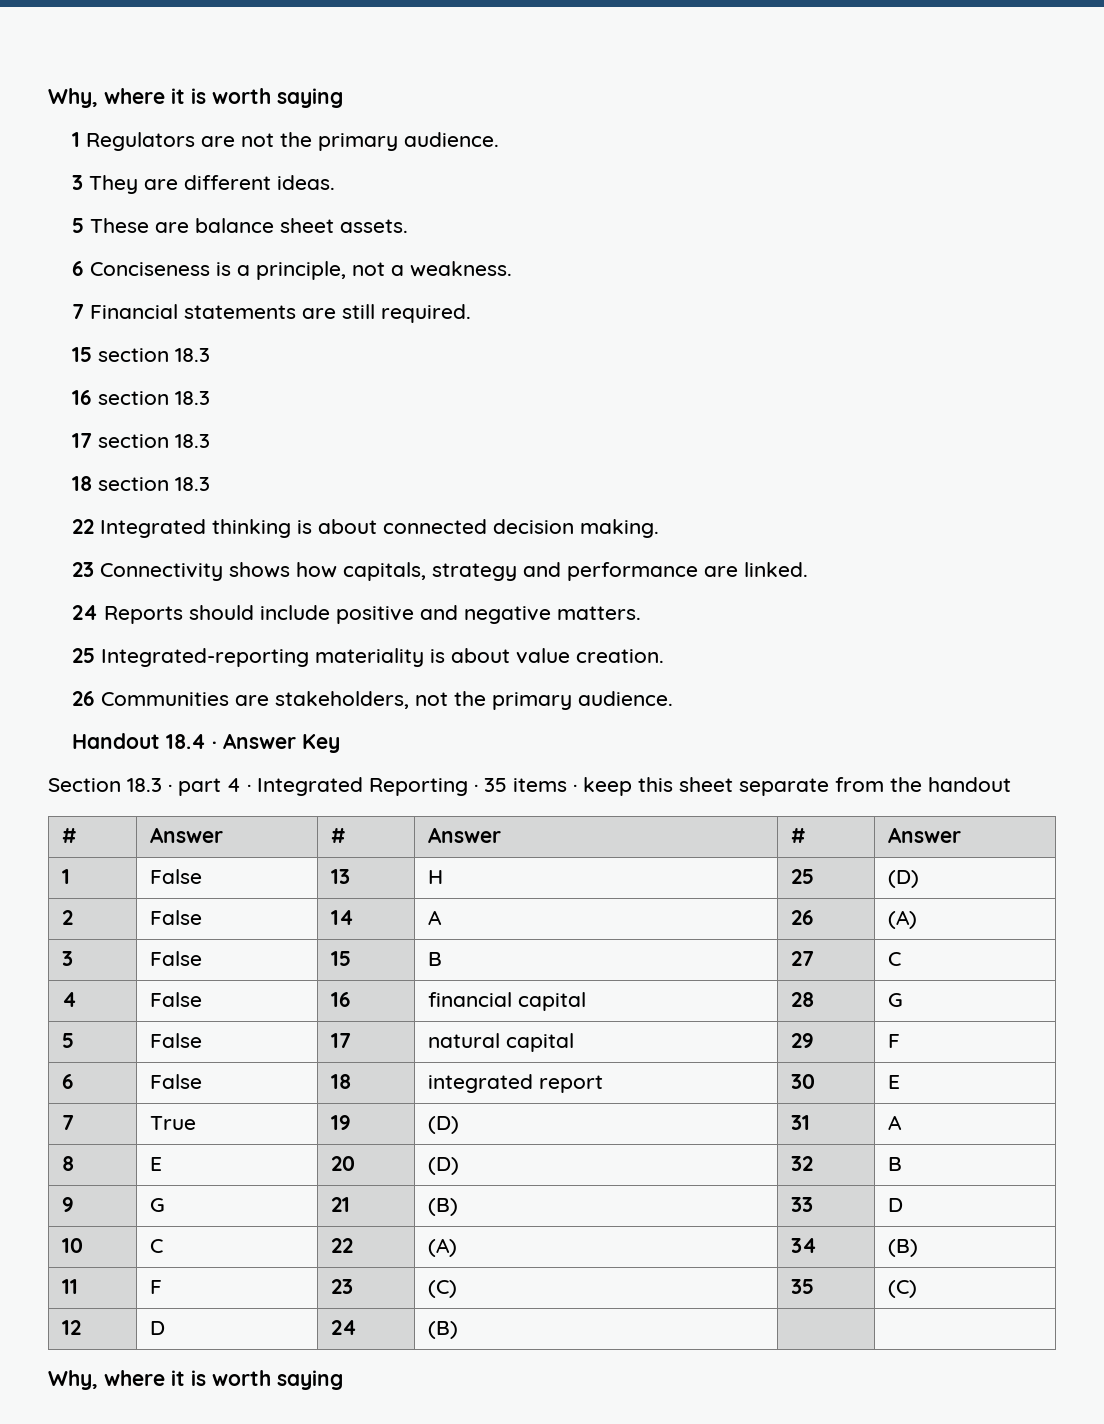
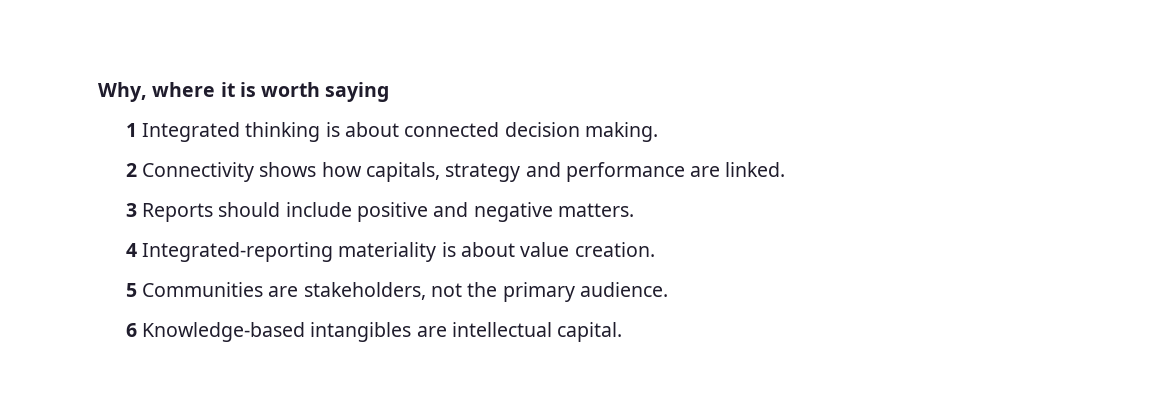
[85,132,499,151] [71,175,335,194] [71,218,408,233] [71,261,512,280] [71,304,471,323] [71,347,210,362] [71,390,210,405] [71,433,210,448] [71,476,210,491] [71,519,94,534] Regulators are not the primary audience. // 3 They are different ideas. // 5 These are balance sheet assets. // 6 Conciseness is a principle, not a weakness. // 7 Financial statements are still required. // 15 section 18.3 // 16 section 18.3 // 17 section 18.3 // 18 section 18.3 // 22 -> (137, 130) none
[71,562,94,577] 23 -> [125,163,137,177] 2
[71,605,98,620] 24 -> [125,203,137,217] 3
[71,648,95,663] 25 -> [125,243,137,257] 4
[71,691,95,706] 26 -> [125,283,137,297] 5
[71,733,340,753] [48,777,1011,796] [62,828,78,843] [150,827,224,843] [331,828,347,843] [428,827,502,843] [791,828,807,843] [888,827,962,843] [62,869,71,884] [150,869,203,884] [331,869,351,884] [428,870,444,884] [791,869,815,884] [888,870,920,888] [62,910,74,925] [150,910,203,925] [331,910,355,925] [428,910,443,925] [791,910,815,925] [888,910,918,929] [62,951,74,966] [150,951,203,966] [331,951,352,966] [428,952,443,966] [791,951,815,966] [888,952,902,966] [62,992,78,1007] [150,992,203,1007] [331,992,352,1007] [428,992,587,1011] [791,992,815,1007] [888,993,904,1007] [62,1033,75,1048] [150,1033,203,1048] [331,1033,352,1048] [428,1033,575,1052] [791,1033,815,1048] [888,1034,901,1048] [62,1074,75,1089] [150,1074,203,1089] [331,1074,352,1089] [428,1074,604,1093] [791,1074,816,1089] [888,1075,901,1089] [62,1115,75,1130] [150,1116,197,1130] [331,1115,352,1130] [428,1116,460,1134] [791,1115,811,1130] [888,1115,903,1130] [62,1156,75,1171] [150,1157,163,1171] [331,1156,356,1171] [428,1157,460,1175] [791,1156,814,1171] [888,1157,903,1171] [62,1197,75,1212] [150,1198,166,1212] [331,1197,351,1212] [428,1198,459,1216] [791,1197,814,1212] [888,1198,904,1212] [62,1238,84,1253] [150,1239,164,1253] [331,1238,354,1253] [428,1238,458,1257] [791,1238,818,1253] [888,1239,919,1257] [62,1279,79,1294] [150,1280,163,1294] [331,1279,354,1294] [428,1280,458,1298] [791,1279,815,1294] [888,1280,918,1298] [62,1320,82,1335] [150,1321,166,1335] [331,1320,358,1335] [428,1321,459,1339] [48,1370,343,1390] Handout 18.4 · Answer Key // Section 18.3 · part 4 · Integrated Reporting · 35 items · keep this sheet separate from the handout // # | Answer | # | Answer | # | Answer // 1 | False | 13 | H | 25 | (D) // 2 | False | 14 | A | 26 | (A) // 3 | False | 15 | B | 27 | C // 4 | False | 16 | financial capital | 28 | G // 5 | False | 17 | natural capital | 29 | F // 6 | False | 18 | integrated report | 30 | E // 7 | True | 19 | (D) | 31 | A // 8 | E | 20 | (D) | 32 | B // 9 | G | 21 | (B) | 33 | D // 10 | C | 22 | (A) | 34 | (B) // 11 | F | 23 | (C) | 35 | (C) // 12 | D | 24 | (B) | | // Why, where it is worth saying -> [125,322,623,342] 6 Knowledge-based intangibles are intellectual capital.

